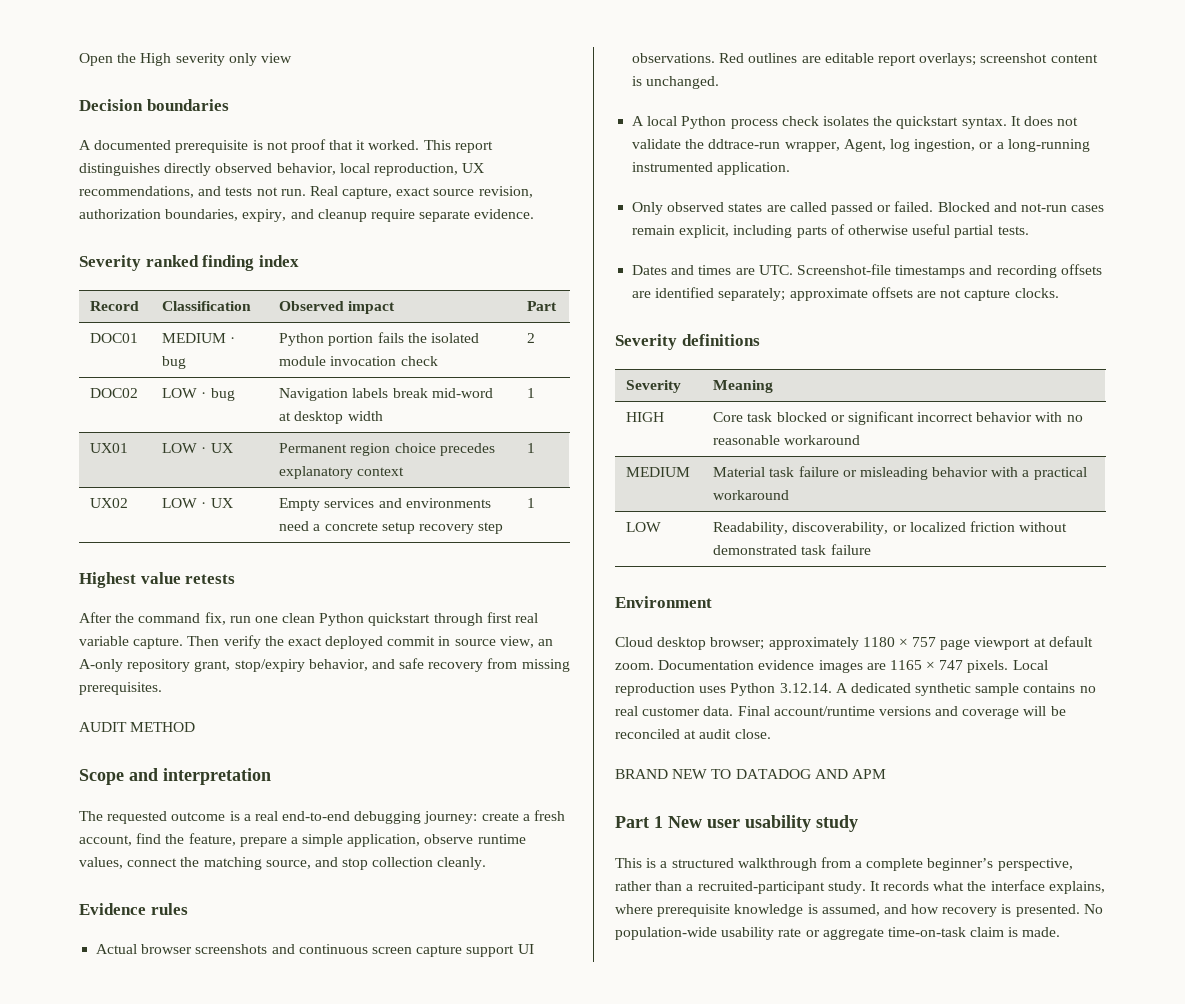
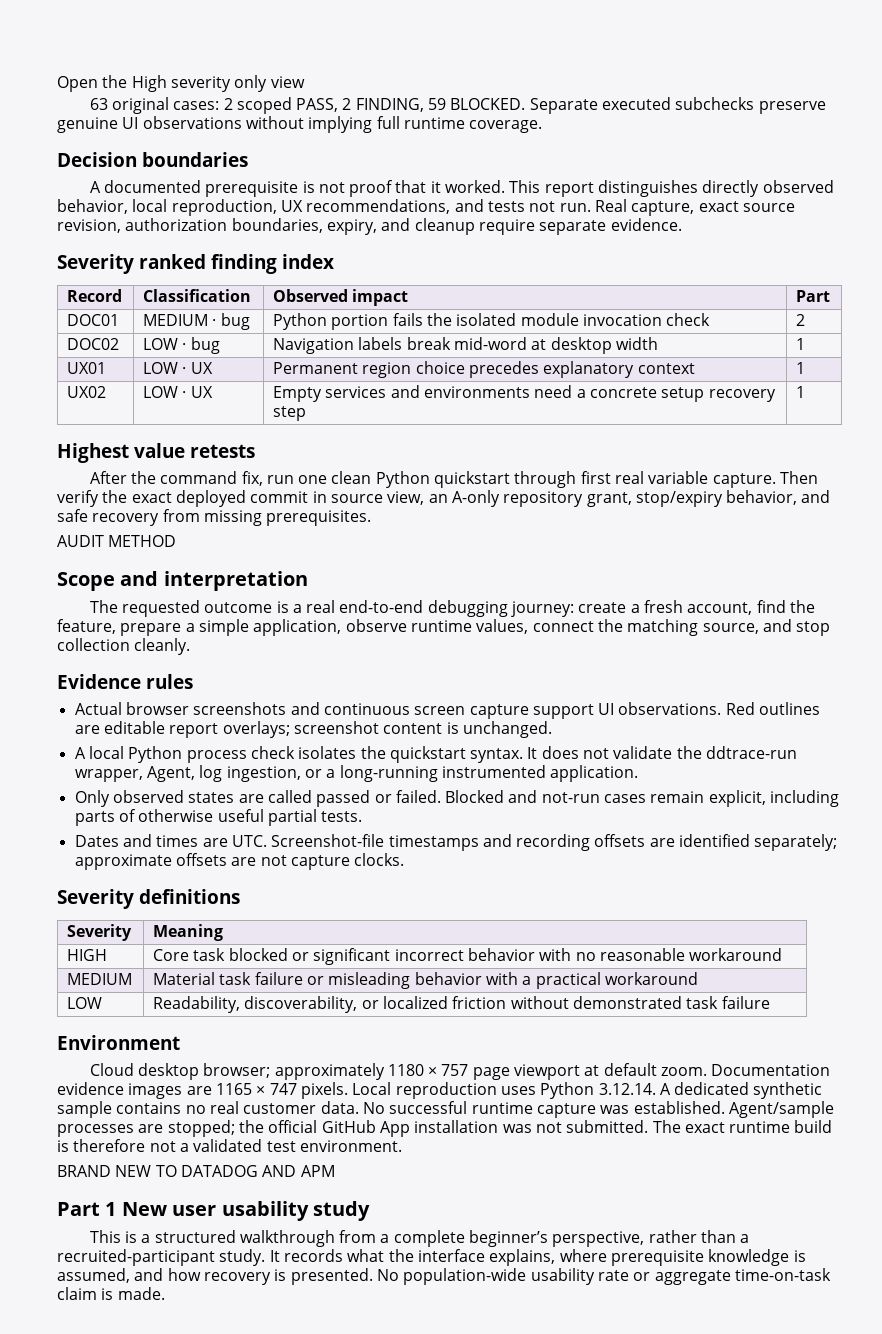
(292, 58) none -> [89,97,826,114] [57,116,543,133] // 63 original cases: 2 scoped PASS, 2 FINDING, 59 BLOCKED. Separate executed subchecks preserve genuine UI observations without implying full runtime coverage.
[737,706,1066,719] [615,729,771,739] Final account/runtime versions and coverage will be reconciled at audit close. -> [362,1101,834,1118] [57,1120,833,1137] [57,1139,402,1152] No successful runtime capture was established. Agent/sample processes are stopped; the official GitHub App installation was not submitted. The exact runtime build is therefore not a validated test environment.

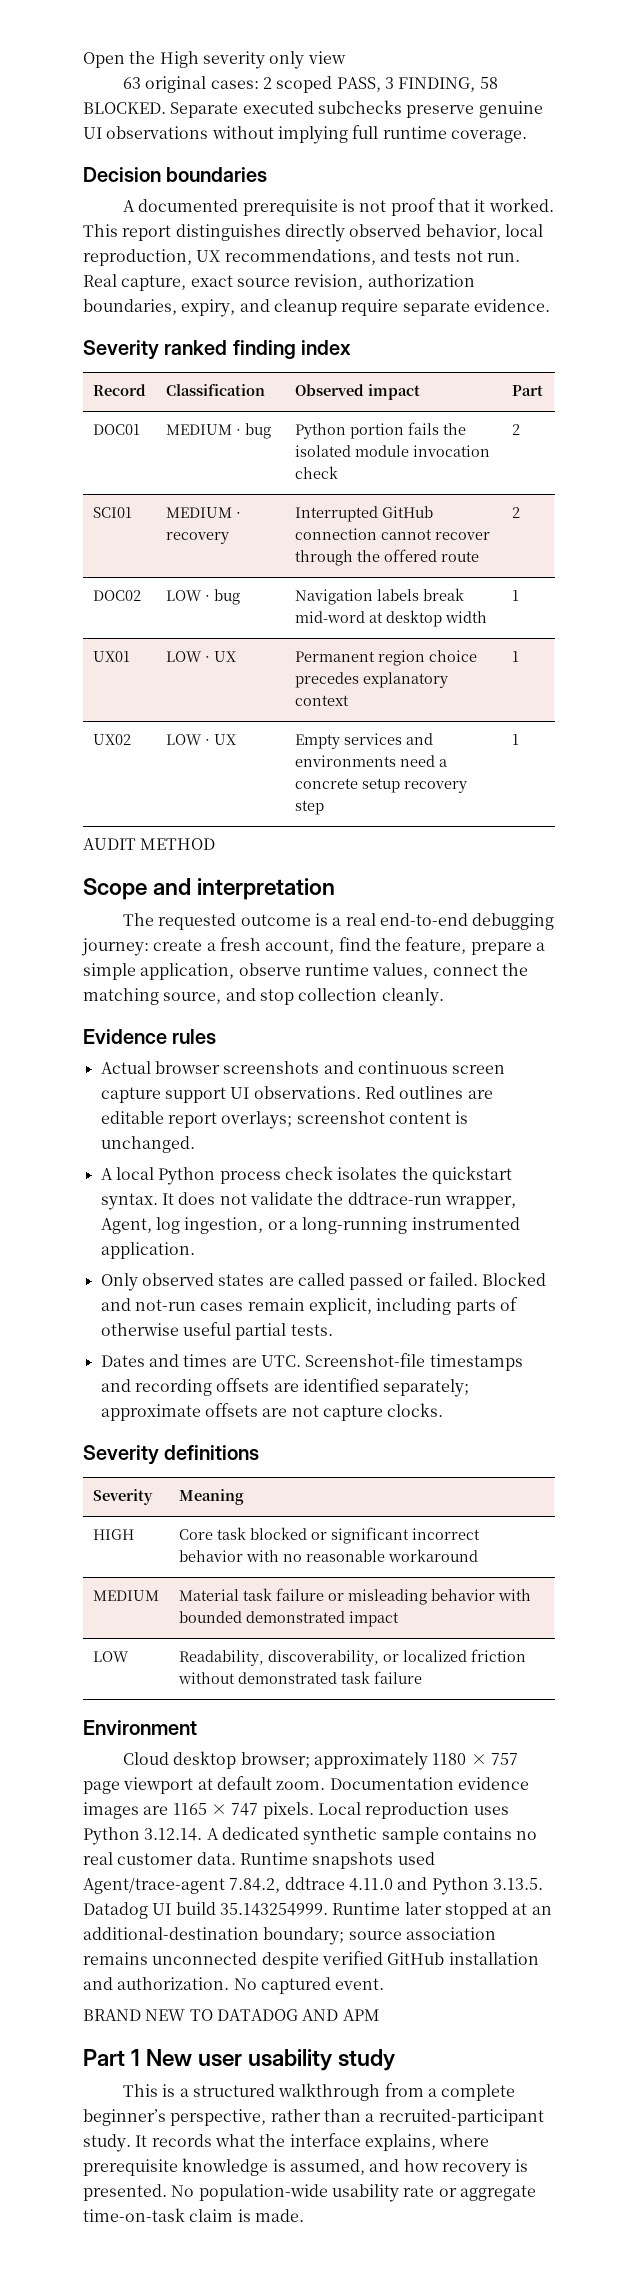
[342,98,447,112] 2 FINDING, 59 -> [385,77,498,92] 3 FINDING, 58
(806, 320) none -> [92,507,132,518] [165,507,241,518] [165,532,229,544] [294,506,433,522] [294,528,490,540] [294,549,479,566] [511,507,520,518] // SCI01 | MEDIUM · recovery | Interrupted GitHub connection cannot recover through the offered route | 2
[57,443,255,463] [89,471,819,488] [57,490,831,507] [57,509,372,526] // Highest value retests // After the command fix, run one clean Python quickstart through first real variable capture. Then verify the exact deployed commit in source view, an A-only repository grant, stop/expiry behavior, and safe recovery from missing prerequisites. -> (519, 739) none
[522,972,698,989] a practical workaround -> [178,1611,399,1627] bounded demonstrated impact
[362,1101,834,1118] [57,1120,833,1137] [57,1139,402,1152] No successful runtime capture was established. Agent/sample processes are stopped; the official GitHub App installation was not submitted. The exact runtime build is therefore not a validated test environment. -> [239,1852,435,1869] [83,1877,543,1895] [83,1902,552,1919] [83,1927,496,1945] [83,1951,539,1969] [83,1977,385,1994] Runtime snapshots used Agent/trace-agent 7.84.2, ddtrace 4.11.0 and Python 3.13.5. Datadog UI build 35.143254999. Runtime later stopped at an additional-destination boundary; source association remains unconnected despite verified GitHub installation and authorization. No captured event.

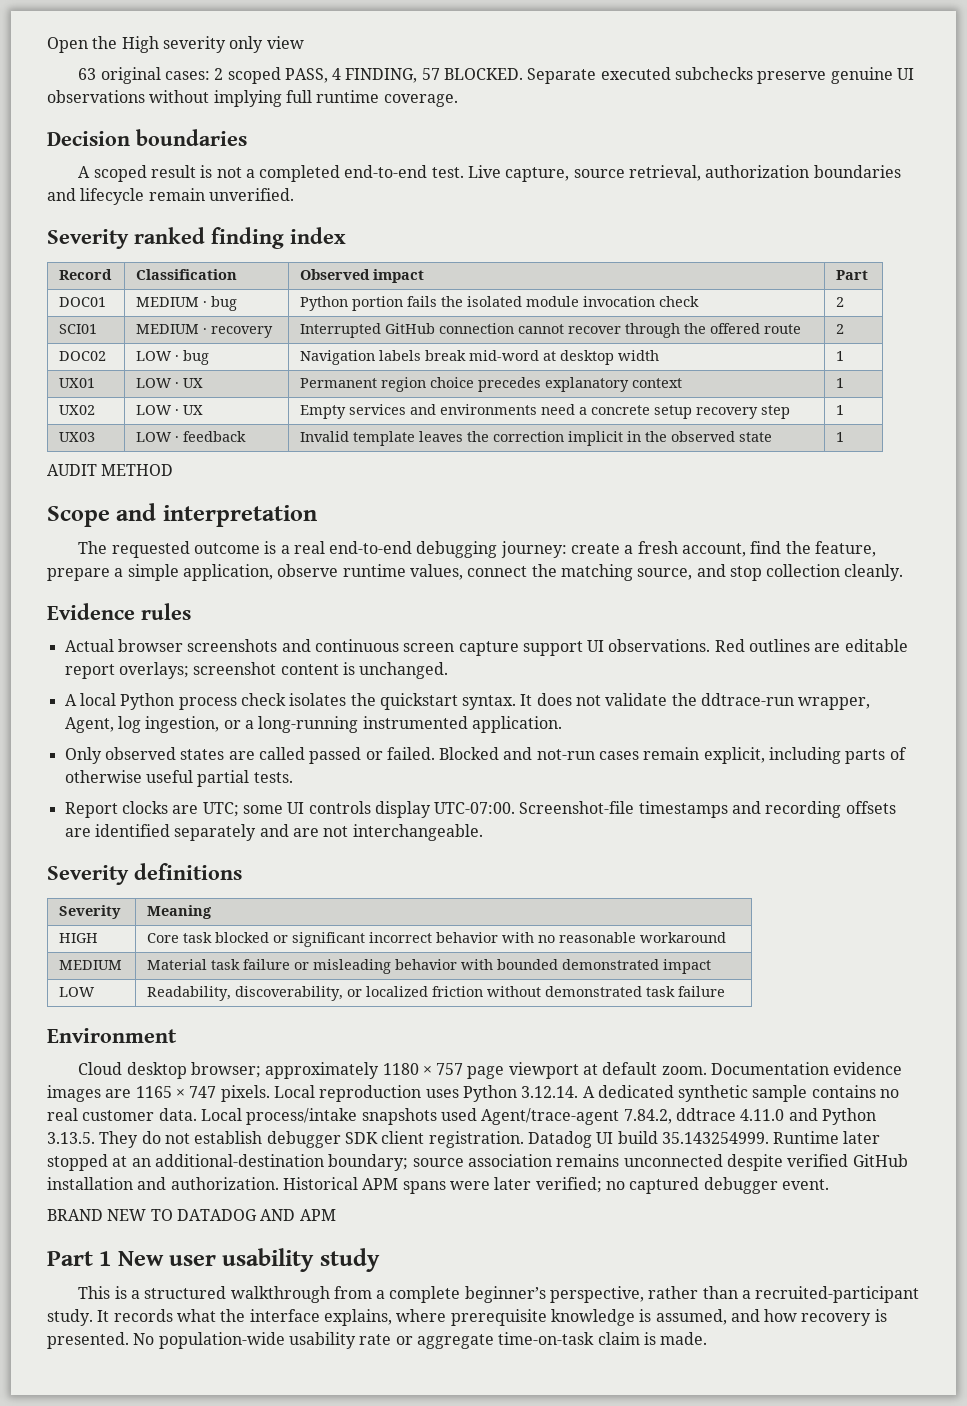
[385,77,498,92] 3 FINDING, 58 -> [332,68,440,83] 4 FINDING, 57
[138,198,554,216] [83,224,543,242] [83,249,520,266] [83,274,475,291] [83,299,550,317] documented prerequisite is not proof that it worked. This report distinguishes directly observed behavior, local reproduction, UX recommendations, and tests not run. Real capture, exact source revision, authorization boundaries, expiry, and cleanup require separate evidence. -> [93,165,901,182] [47,188,294,205] scoped result is not a completed end-to-end test. Live capture, source retrieval, authorization boundaries and lifecycle remain unverified.
(519, 739) none -> [59,432,96,442] [136,431,247,442] [300,431,773,446] [836,432,845,442] // UX03 | LOW · feedback | Invalid template leaves the correction implicit in the observed state | 1
[100,1354,301,1367] Dates and times are UTC. -> [64,801,516,818] Report clocks are UTC; some UI controls display UTC-07:00.
[383,1379,470,1397] [100,1403,444,1421] separately; approximate offsets are not capture clocks. -> [174,824,483,841] separately and are not interchangeable.
[239,1852,308,1865] Runtime -> [200,1108,358,1125] Local process/intake
(543, 1884) none -> [99,1131,524,1148] They do not establish debugger SDK client registration.
[233,1977,331,1994] No captured -> [282,1177,778,1194] Historical APM spans were later verified; no captured debugger

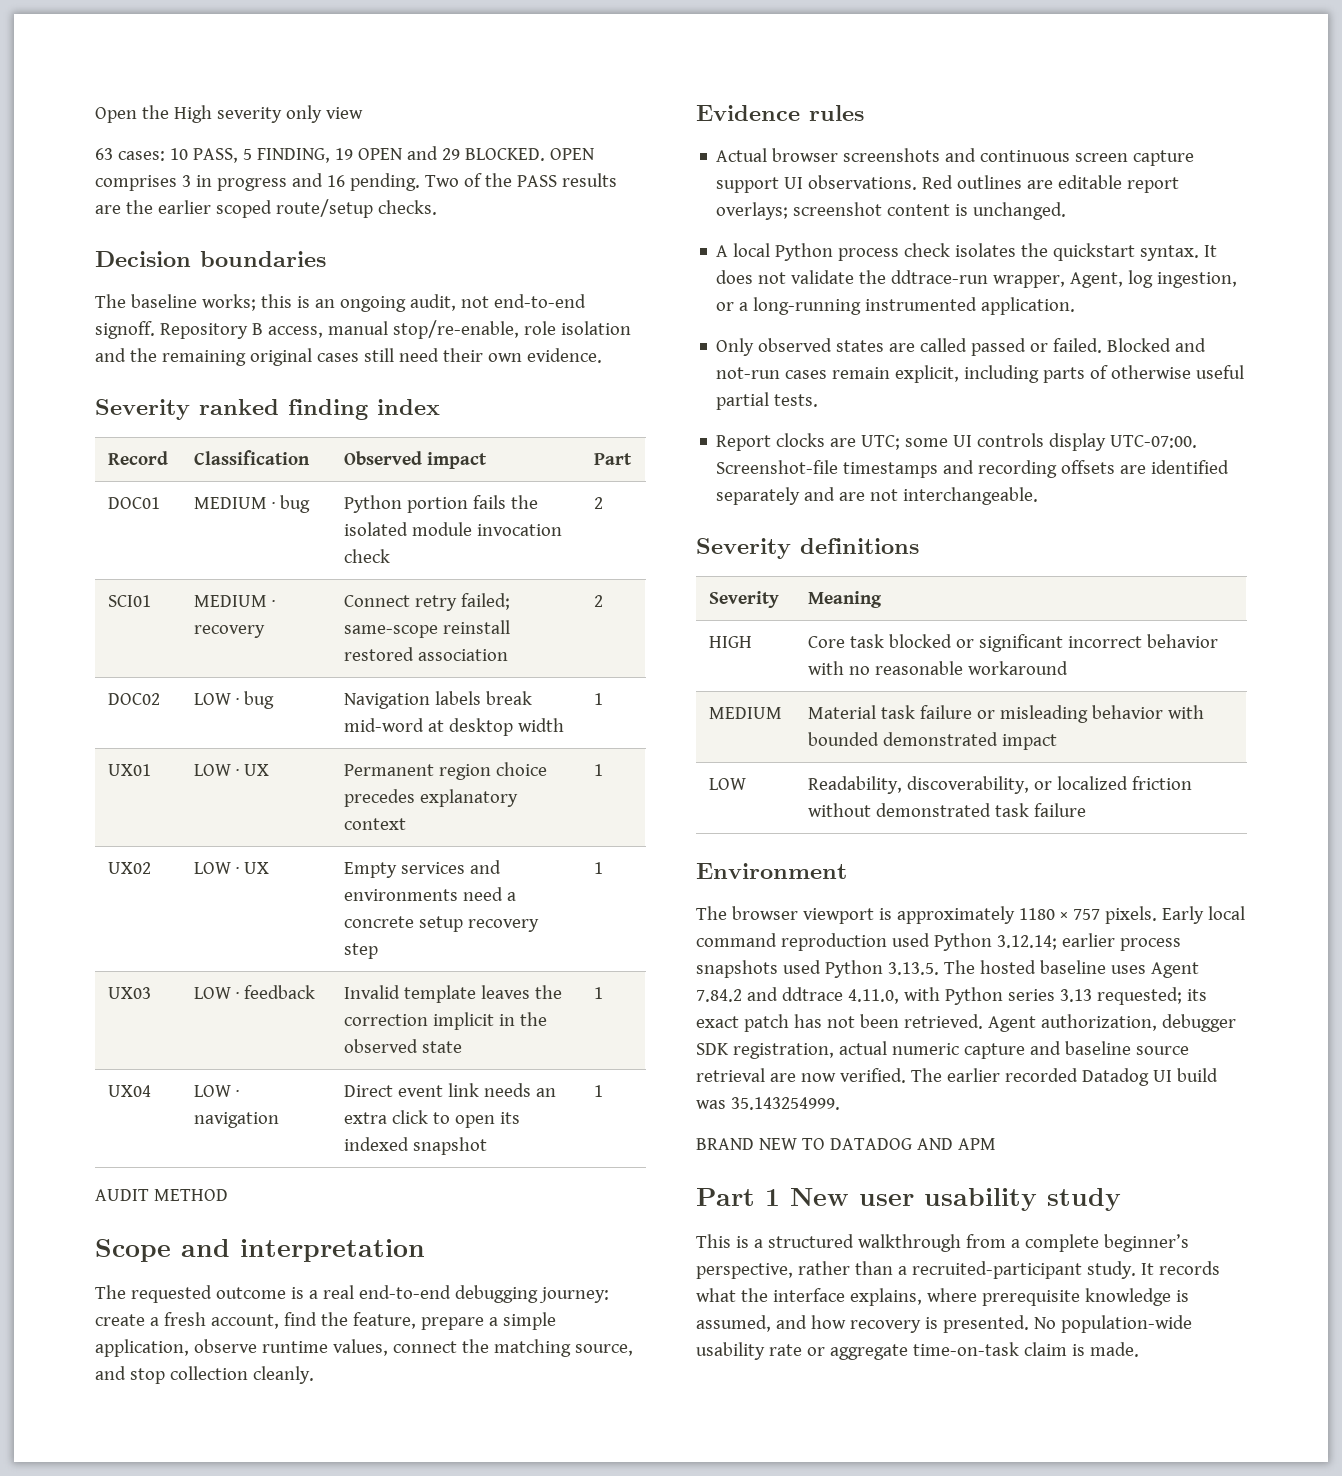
[100,67,915,84] [47,90,458,107] [47,129,247,146] [78,165,901,182] [47,188,294,205] original cases: 2 scoped PASS, 4 FINDING, 57 BLOCKED. Separate executed subchecks preserve genuine UI observations without implying full runtime coverage. // Decision boundaries // A scoped result is not a completed end-to-end test. Live capture, source retrieval, authorization boundaries and lifecycle remain unverified. -> [117,146,594,163] [95,173,617,191] [95,199,437,218] [95,251,326,267] [95,294,586,312] [95,320,631,339] [95,348,602,366] cases: 10 PASS, 5 FINDING, 19 OPEN and 29 BLOCKED. OPEN comprises 3 in progress and 16 pending. Two of the PASS results are the earlier scoped route/setup checks. // Decision boundaries // The baseline works; this is an ongoing audit, not end-to-end signoff. Repository B access, manual stop/re-enable, role isolation and the remaining original cases still need their own evidence.
[300,323,802,338] Interrupted GitHub connection cannot recover through the offered route -> [343,593,510,611] [343,620,510,638] [343,647,508,661] Connect retry failed; same-scope reinstall restored association
(845, 437) none -> [107,1085,151,1097] [193,1085,239,1097] [193,1112,279,1128] [343,1083,556,1097] [343,1110,520,1128] [343,1137,487,1155] [593,1085,603,1097] // UX04 | LOW · navigation | Direct event link needs an extra click to open its indexed snapshot | 1
[78,1062,903,1079] [47,1085,900,1102] [47,1108,876,1125] [47,1131,524,1148] Cloud desktop browser; approximately 1180 × 757 page viewport at default zoom. Documentation evidence images are 1165 × 747 pixels. Local reproduction uses Python 3.12.14. A dedicated synthetic sample contains no real customer data. Local process/intake snapshots used Agent/trace-agent 7.84.2, ddtrace 4.11.0 and Python 3.13.5. They do not establish debugger SDK client registration. -> [696,906,1245,924] [696,933,1181,951] [696,960,1199,978] [696,987,1207,1005] [696,1014,1236,1032] [696,1041,1189,1059] [696,1068,1078,1083] The browser viewport is approximately 1180 × 757 pixels. Early local command reproduction used Python 3.12.14; earlier process snapshots used Python 3.13.5. The hosted baseline uses Agent 7.84.2 and ddtrace 4.11.0, with Python series 3.13 requested; its exact patch has not been retrieved. Agent authorization, debugger SDK registration, actual numeric capture and baseline source retrieval are now verified. The earlier recorded
(658, 1137) none -> [696,1100,726,1109] was
[773,1131,881,1144] [47,1154,908,1171] [47,1177,829,1194] Runtime later stopped at an additional-destination boundary; source association remains unconnected despite verified GitHub installation and authorization. Historical APM spans were later verified; no captured debugger event. -> (840, 1103) none

